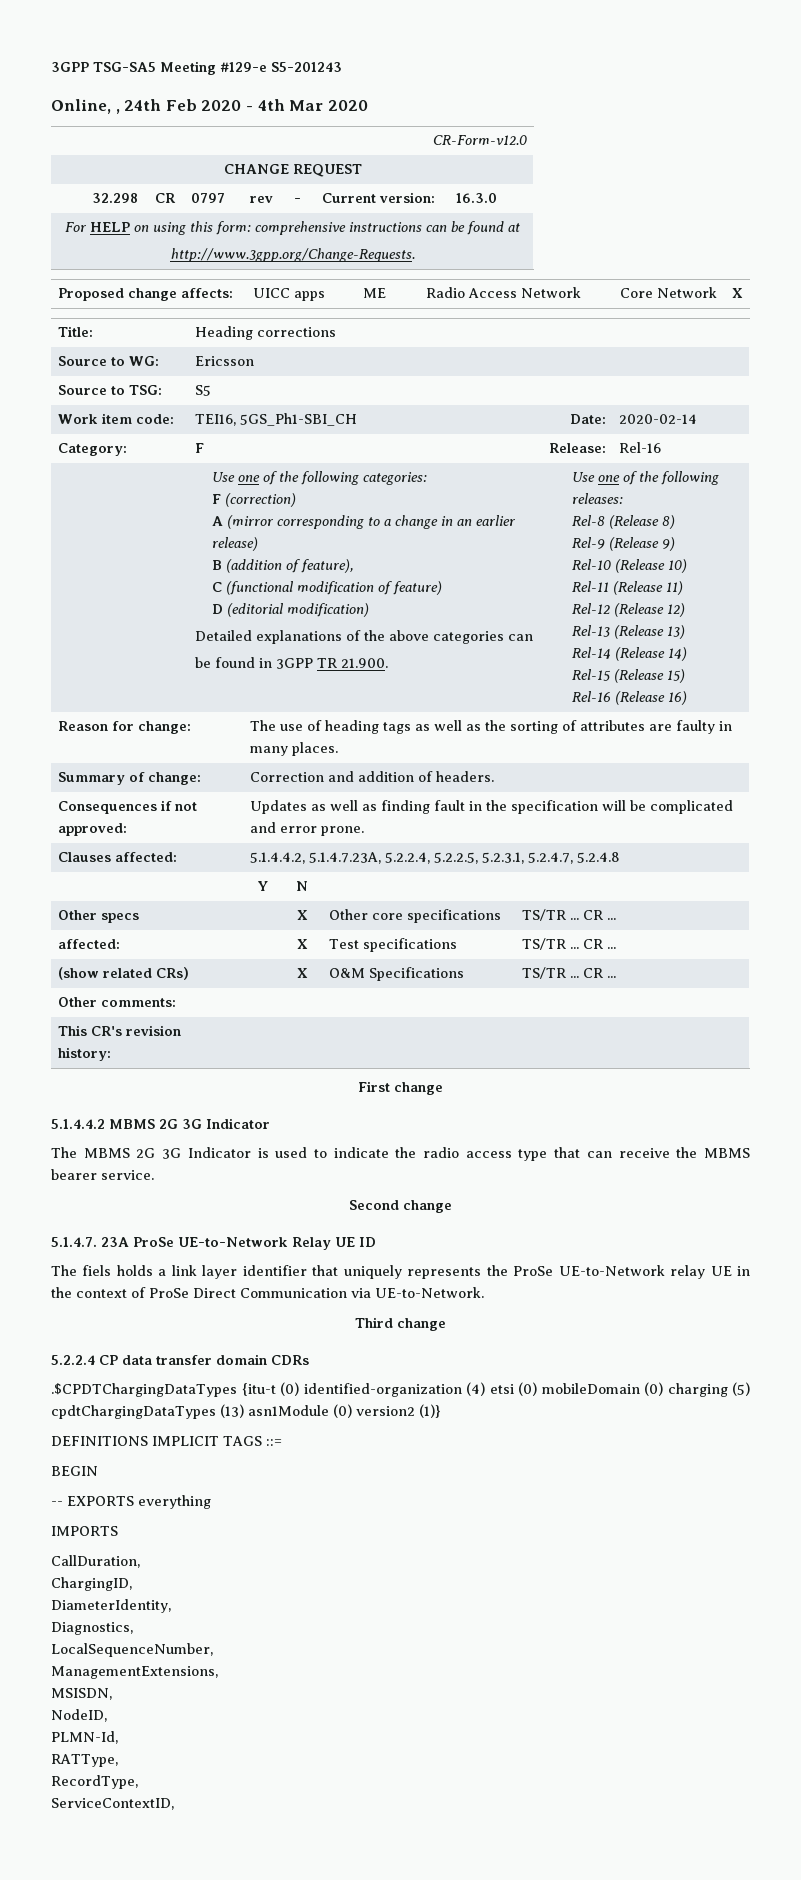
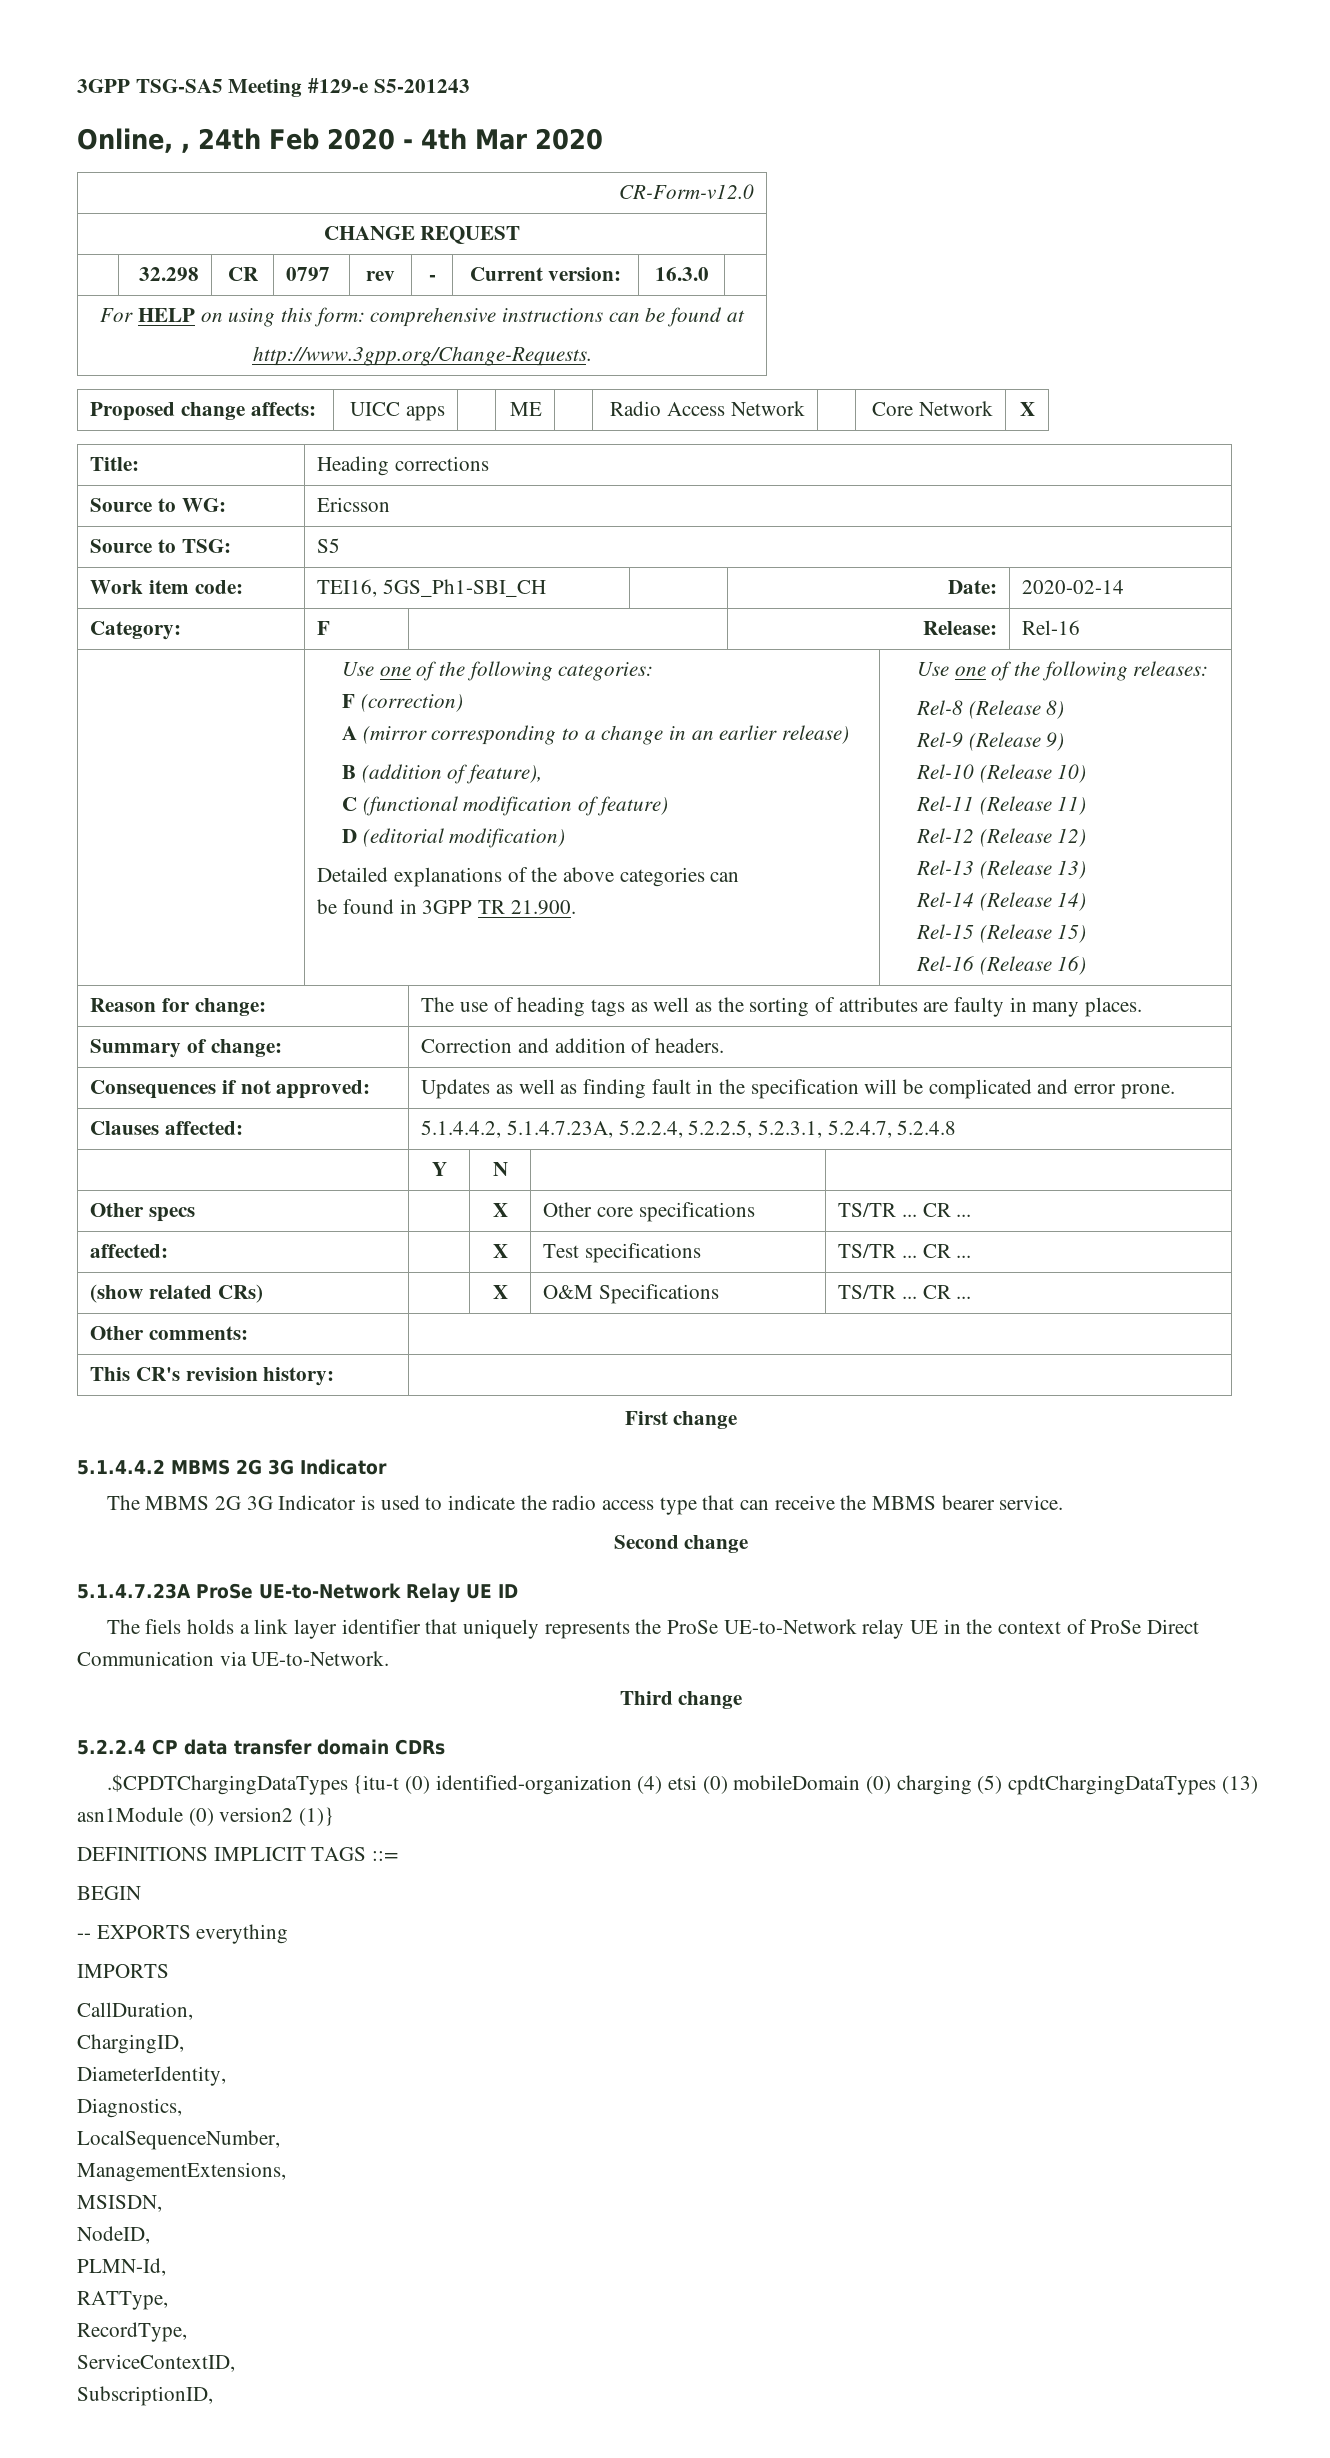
[51,1237,129,1247] 5.1.4.7. 23A -> [77,1583,191,1599] 5.1.4.7.23A
(174, 1804) none -> [77,2386,213,2406] // SubscriptionID,

